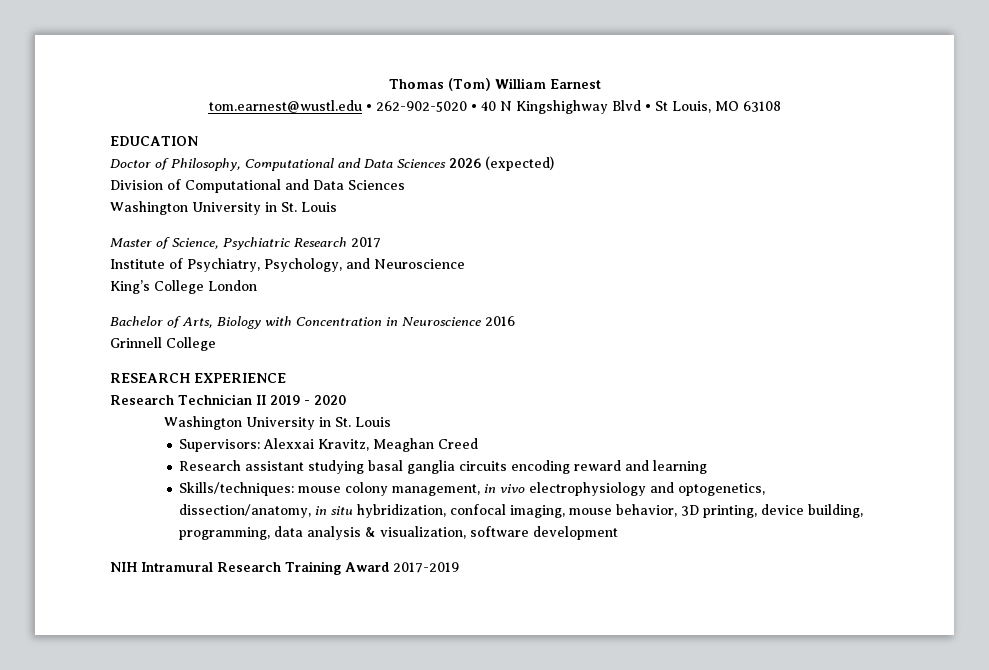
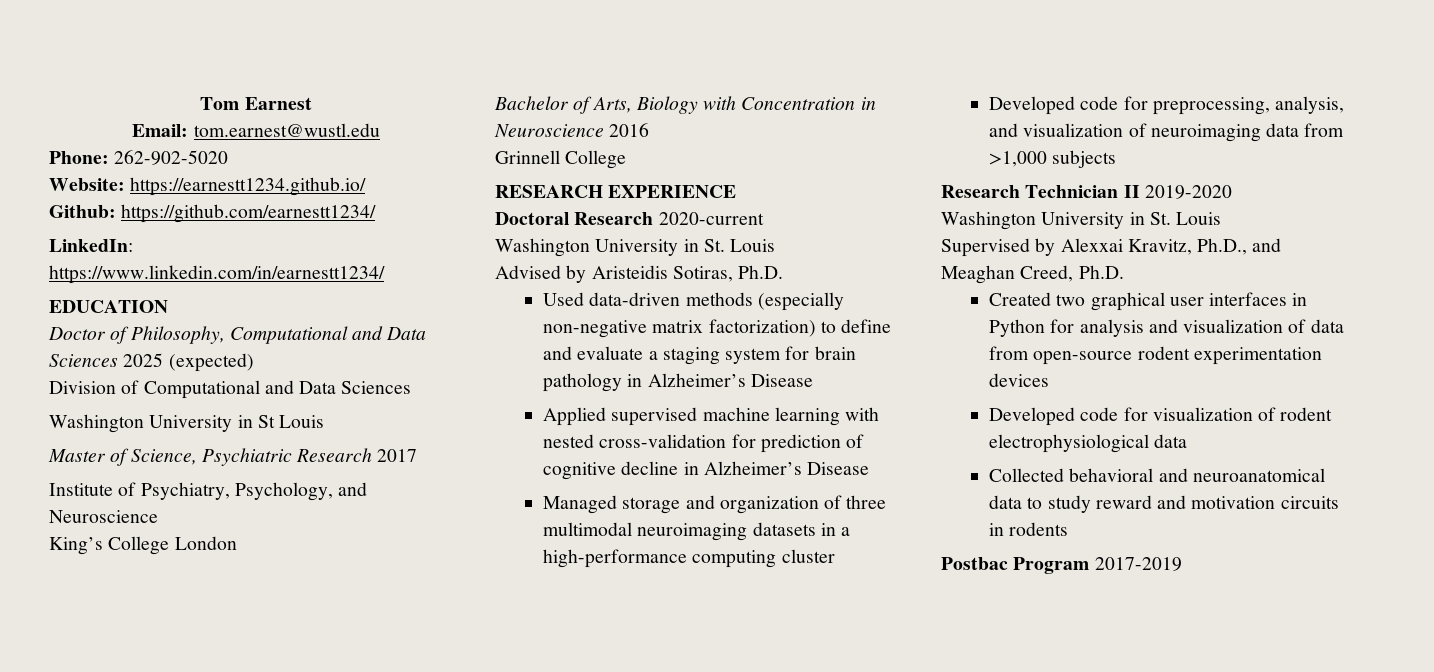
[388,78,546,91] Thomas (Tom) William -> [200,97,240,110] Tom
(601, 84) none -> [132,124,189,137] Email:
[365,104,372,111] • -> [49,151,109,164] // Phone:
[470,100,781,114] • 40 N Kingshighway Blvd • St Louis, MO 63108 -> [49,177,367,196] [49,204,377,223] [49,239,133,252] [49,265,385,284] // Website: https://earnestt1234.github.io/ // Github: https://github.com/earnestt1234/ // LinkedIn: https://www.linkedin.com/in/earnestt1234/
[449,158,481,168] 2026 -> [123,353,164,367] 2025
[281,202,297,212] St. -> [257,415,275,428] St
[110,394,346,405] [163,416,391,430] [179,438,479,452] [179,460,708,474] [179,482,766,496] [179,504,864,518] [179,526,619,540] [110,561,389,575] Research Technician II 2019 - 2020 // Washington University in St. Louis // Supervisors: Alexxai Kravitz, Meaghan Creed // Research assistant studying basal ganglia circuits encoding reward and learning // Skills/techniques: mouse colony management, in vivo electrophysiology and optogenetics, dissection/anatomy, in situ hybridization, confocal imaging, mouse behavior, 3D printing, device building, programming, data analysis & visualization, software development // NIH Intramural Research Training Award -> [495,212,764,225] [495,238,776,257] [495,265,784,283] [542,292,844,311] [542,319,892,338] [542,346,856,365] [542,373,813,392] [542,407,880,426] [542,434,865,453] [542,461,870,480] [542,495,887,514] [542,522,851,541] [542,549,835,568] [988,96,1345,115] [988,123,1345,142] [988,150,1117,168] [941,185,1232,199] [941,211,1222,230] [941,238,1282,257] [941,265,1124,284] [988,292,1308,311] [988,319,1344,337] [988,346,1322,365] [988,373,1049,387] [988,407,1333,426] [988,434,1188,453] [988,468,1325,482] [988,495,1339,513] [988,522,1069,536] [941,557,1090,574] Doctoral Research 2020-current // Washington University in St. Louis // Advised by Aristeidis Sotiras, Ph.D. // Used data-driven methods (especially non-negative matrix factorization) to define and evaluate a staging system for brain pathology in Alzheimer’s Disease // Applied supervised machine learning with nested cross-validation for prediction of cognitive decline in Alzheimer’s Disease // Managed storage and organization of three multimodal neuroimaging datasets in a high-performance computing cluster // Developed code for preprocessing, analysis, and visualization of neuroimaging data from >1,000 subjects // Research Technician II 2019-2020 // Washington University in St. Louis // Supervised by Alexxai Kravitz, Ph.D., and Meaghan Creed, Ph.D. // Created two graphical user interfaces in Python for analysis and visualization of data from open-source rodent experimentation devices // Developed code for visualization of rodent electrophysiological data // Collected behavioral and neuroanatomical data to study reward and motivation circuits in rodents // Postbac Program

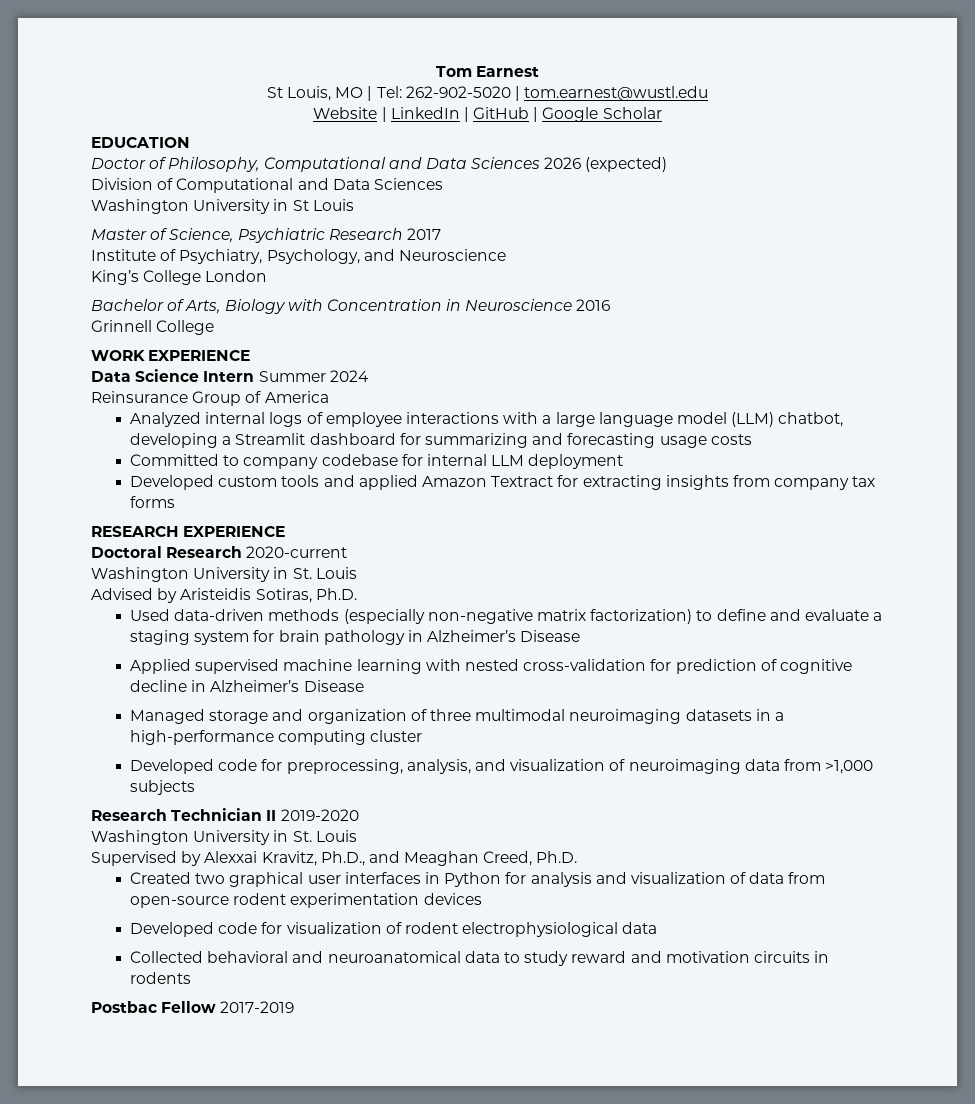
[132,123,380,137] [49,150,229,165] [49,177,367,196] [49,204,377,223] [49,239,133,252] [49,265,385,284] Email: tom.earnest@wustl.edu // Phone: 262-902-5020 // Website: https://earnestt1234.github.io/ // Github: https://github.com/earnestt1234/ // LinkedIn: https://www.linkedin.com/in/earnestt1234/ -> [266,86,709,101] [313,107,662,122] St Louis, MO | Tel: 262-902-5020 | tom.earnest@wustl.edu // Website | LinkedIn | GitHub | Google Scholar
[123,353,164,367] 2025 -> [544,157,582,169] 2026
(627, 159) none -> [91,350,251,361] [91,369,369,382] [91,391,329,406] [130,412,844,427] [130,433,752,448] [130,454,624,469] [130,475,876,490] [130,496,176,508] // WORK EXPERIENCE // Data Science Intern Summer 2024 // Reinsurance Group of America // Analyzed internal logs of employee interactions with a large language model (LLM) chatbot, developing a Streamlit dashboard for summarizing and forecasting usage costs // Committed to company codebase for internal LLM deployment // Developed custom tools and applied Amazon Textract for extracting insights from company tax forms
[1013,557,1090,574] Program -> [161,1001,217,1013] Fellow

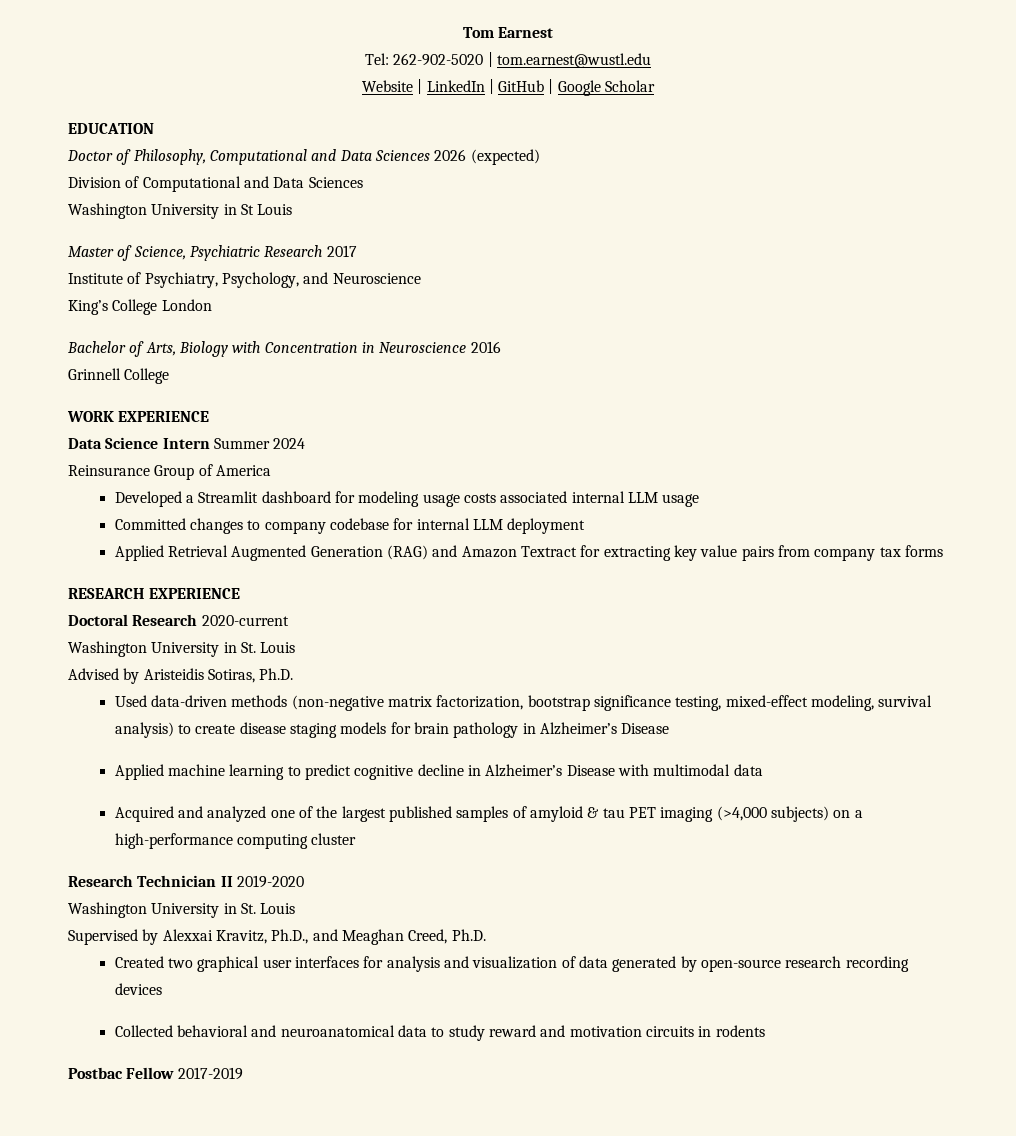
[266,86,373,101] St Louis, MO | -> (554, 32) none
[130,412,844,427] [130,433,219,448] Analyzed internal logs of employee interactions with a large language model (LLM) chatbot, developing -> [114,491,182,507] Developed
[424,433,656,448] summarizing and forecasting -> [358,491,420,507] modeling
(752, 439) none -> [500,491,700,507] associated internal LLM usage
(220, 460) none -> [190,518,244,534] changes
[130,475,418,490] Developed custom tools and applied -> [114,545,458,561] Applied Retrieval Augmented Generation (RAG) and
[665,475,729,490] insights -> [673,545,774,561] key value pairs
[343,609,883,624] [130,630,250,645] (especially non-negative matrix factorization) to define and evaluate a staging system -> [291,695,933,711] [114,722,387,738] (non-negative matrix factorization, bootstrap significance testing, mixed-effect modeling, survival analysis) to create disease staging models
[195,659,280,674] supervised -> (164, 772) none
[425,659,777,674] with nested cross-validation for prediction of -> [287,764,352,780] to predict
[130,709,784,724] [130,730,423,745] [130,759,874,774] [130,780,196,795] // Managed storage and organization of three multimodal neuroimaging datasets in a high-performance computing cluster // Developed code for preprocessing, analysis, and visualization of neuroimaging data from >1,000 subjects -> [617,764,763,776] [114,806,863,822] [114,833,357,849] with multimodal data // Acquired and analyzed one of the largest published samples of amyloid & tau PET imaging (>4,000 subjects) on a high-performance computing cluster
[424,872,502,887] in Python -> (360, 962) none
[788,872,826,884] [130,893,482,908] [130,922,658,937] from open-source rodent experimentation devices // Developed code for visualization of rodent electrophysiological data -> [612,956,909,972] [114,983,162,995] generated by open-source research recording devices

